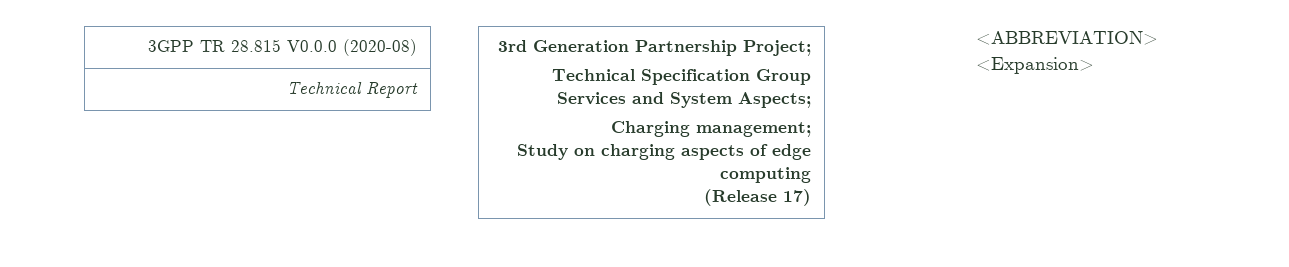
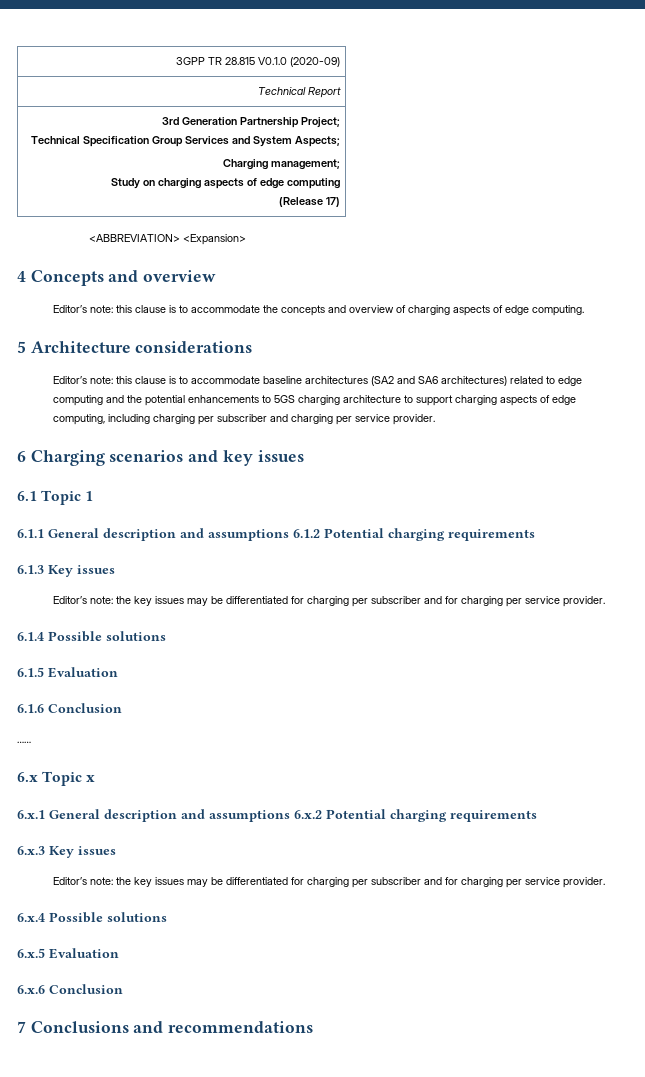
[287,39,418,56] V0.0.0 (2020-08) -> [257,57,340,67] V0.1.0 (2020-09)
(1095, 65) none -> [17,270,217,286] [52,305,584,316] [17,341,253,353] [52,376,582,386] [52,395,576,406] [52,414,435,425] [17,450,304,466] [17,490,94,505] [17,528,535,541] [17,565,115,577] [52,596,605,607] [17,631,166,642] [17,667,118,678] [17,703,122,713] [17,741,31,743] [17,771,96,786] [17,809,537,822] [17,846,116,858] [52,877,605,888] [17,912,167,923] [17,948,119,959] [17,984,123,994] [17,1021,314,1033] // 4 Concepts and overview // Editor’s note: this clause is to accommodate the concepts and overview of charging aspects of edge computing. // 5 Architecture considerations // Editor’s note: this clause is to accommodate baseline architectures (SA2 and SA6 architectures) related to edge computing and the potential enhancements to 5GS charging architecture to support charging aspects of edge computing, including charging per subscriber and charging per service provider. // 6 Charging scenarios and key issues // 6.1 Topic 1 // 6.1.1 General description and assumptions 6.1.2 Potential charging requirements // 6.1.3 Key issues // Editor’s note: the key issues may be differentiated for charging per subscriber and for charging per service provider. // 6.1.4 Possible solutions // 6.1.5 Evaluation // 6.1.6 Conclusion // …… // 6.x Topic x // 6.x.1 General description and assumptions 6.x.2 Potential charging requirements // 6.x.3 Key issues // Editor’s note: the key issues may be differentiated for charging per subscriber and for charging per service provider. // 6.x.4 Possible solutions // 6.x.5 Evaluation // 6.x.6 Conclusion // 7 Conclusions and recommendations

